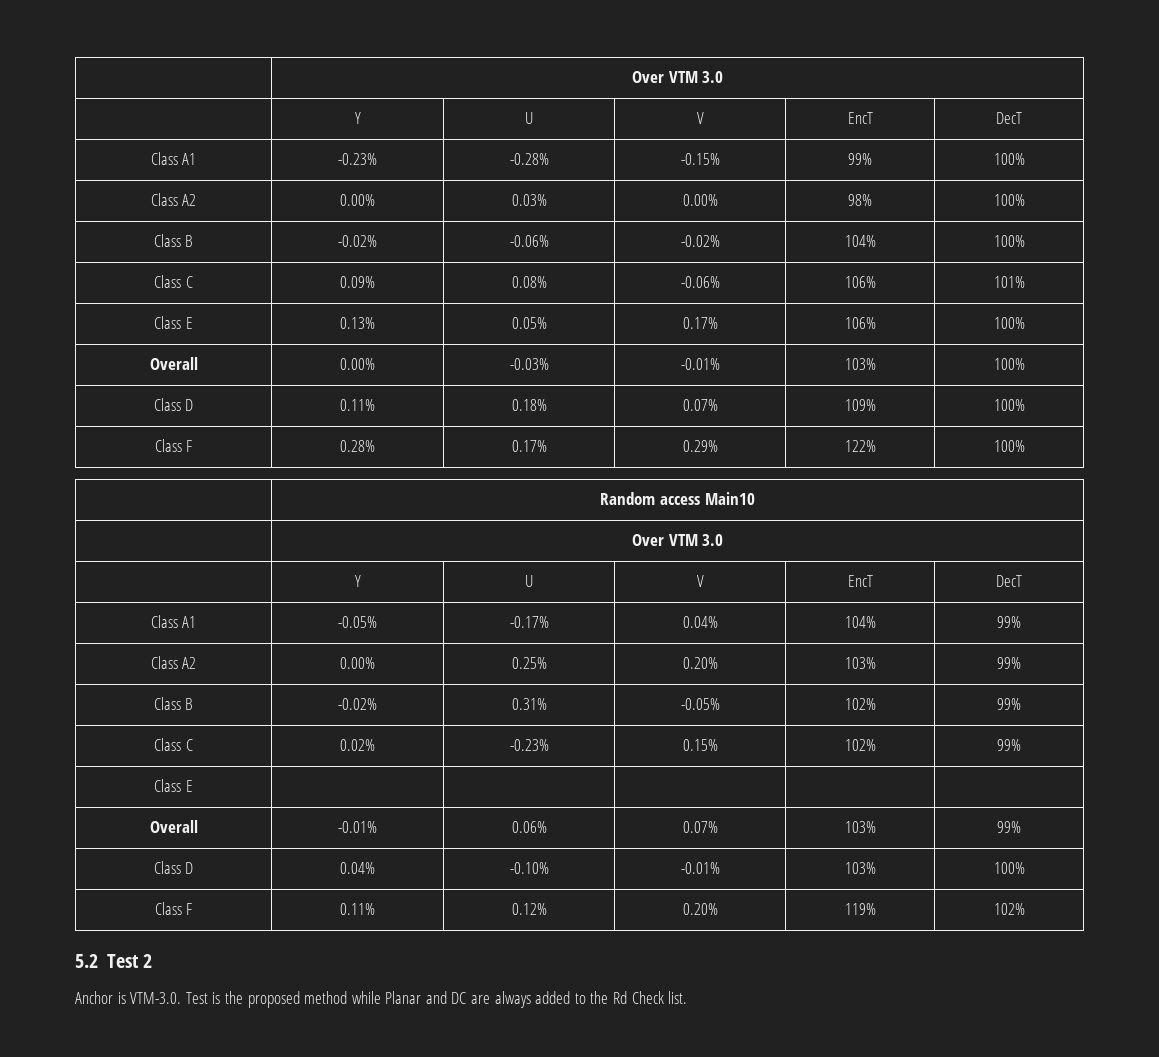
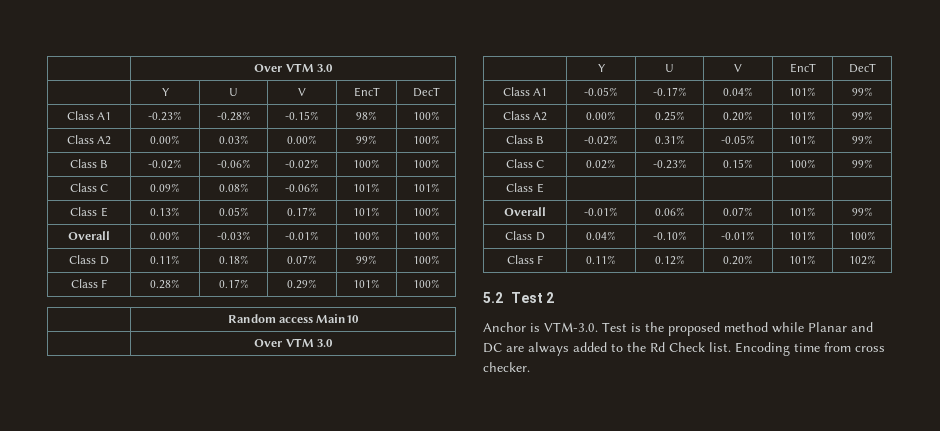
[848,153,872,165] 99% -> [356,111,377,120] 98%
[848,194,872,206] 98% -> [356,135,377,144] 99%
[844,235,876,247] 104% -> [353,159,380,168] 100%
[844,276,876,288] 106% -> [353,183,380,192] 101%
[844,317,876,329] 106% -> [353,207,380,216] 101%
[844,358,876,370] 103% -> [353,231,380,240] 100%
[844,399,876,411] 109% -> [356,255,377,264] 99%
[844,440,876,452] 122% -> [353,279,380,288] 101%
[844,616,876,628] 104% -> [789,87,816,96] 101%
[844,657,876,669] 103% -> [789,111,816,120] 101%
[844,698,876,710] 102% -> [789,135,816,144] 101%
[844,739,876,751] 102% -> [789,159,816,168] 100%
[844,821,876,833] 103% -> [789,207,816,216] 101%
[844,862,876,874] 103% -> [789,231,816,240] 101%
[844,903,876,915] 119% -> [789,255,816,264] 101%
(688, 997) none -> [735,342,885,356] [483,362,530,372] Encoding time from cross checker.

